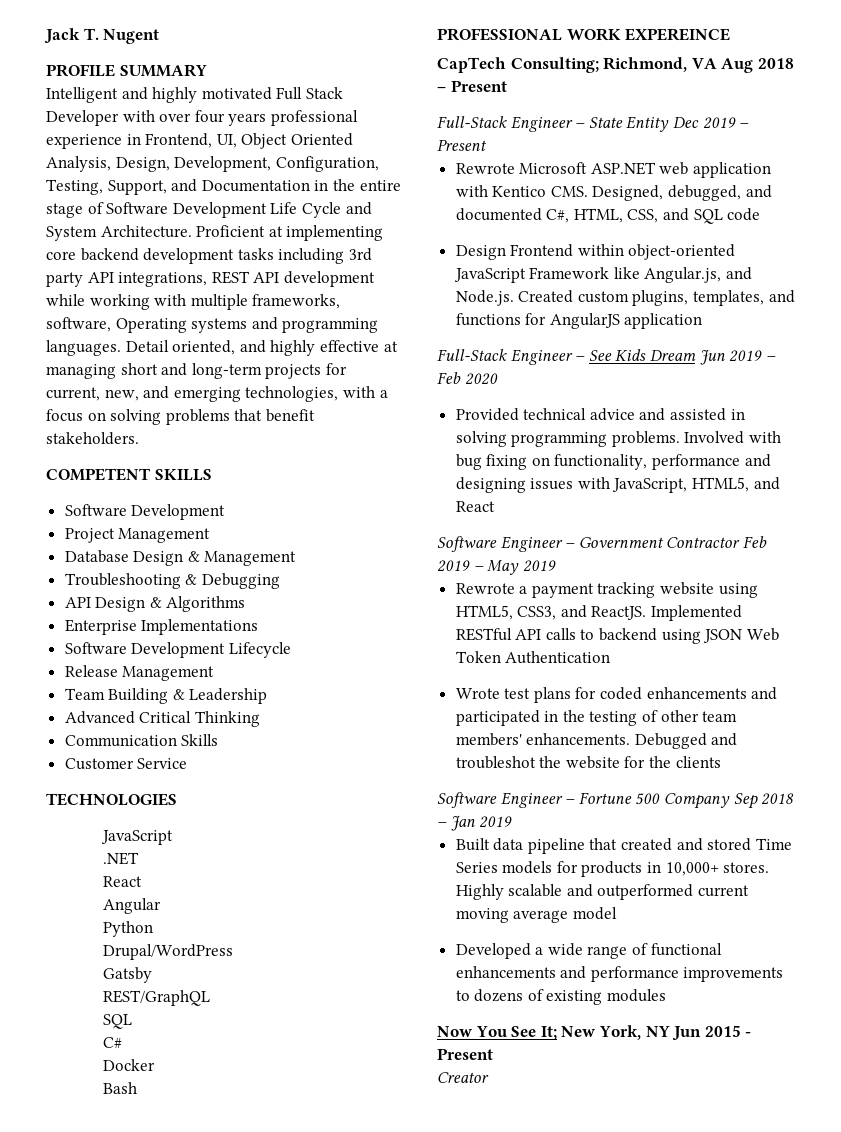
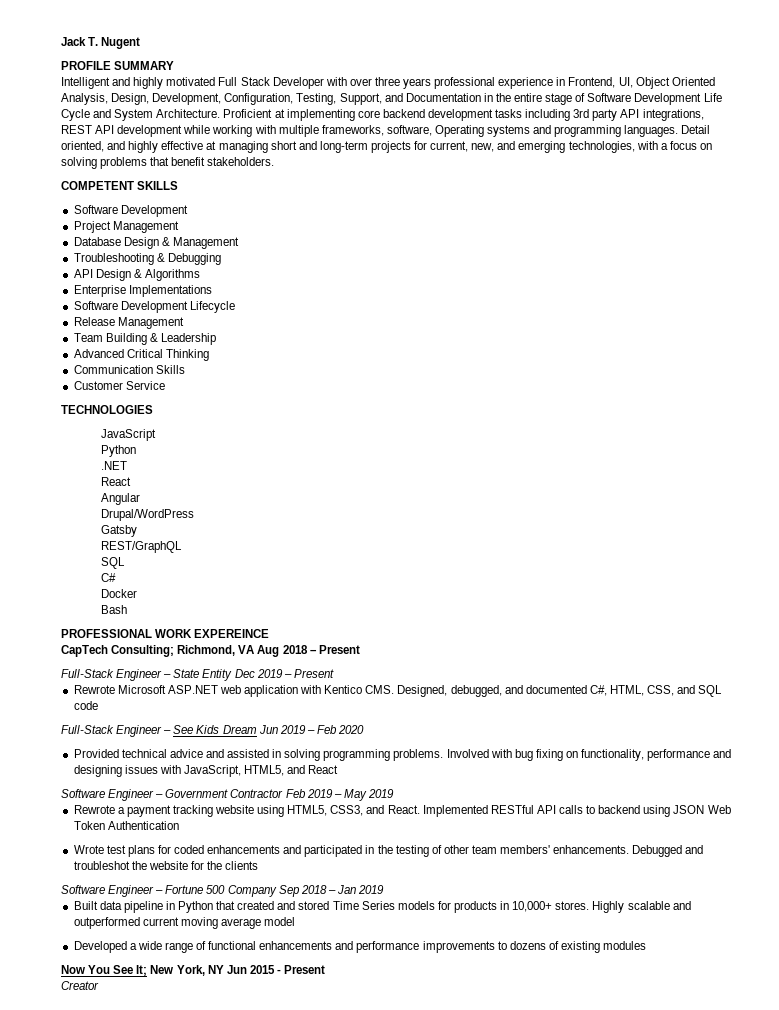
[194,110,225,123] four -> [374,77,400,86] three
(174, 837) none -> [101,445,137,457] // Python
[103,921,154,937] // Python -> (141, 499) none
[455,244,736,260] [453,267,753,283] [455,290,795,306] [455,313,703,329] // Design Frontend within object-oriented JavaScript Framework like Angular.js, and Node.js. Created custom plugins, templates, and functions for AngularJS application -> (98, 705) none
[591,606,647,620] ReactJS. -> [387,805,420,814] React.
(585, 846) none -> [165,901,214,913] in Python

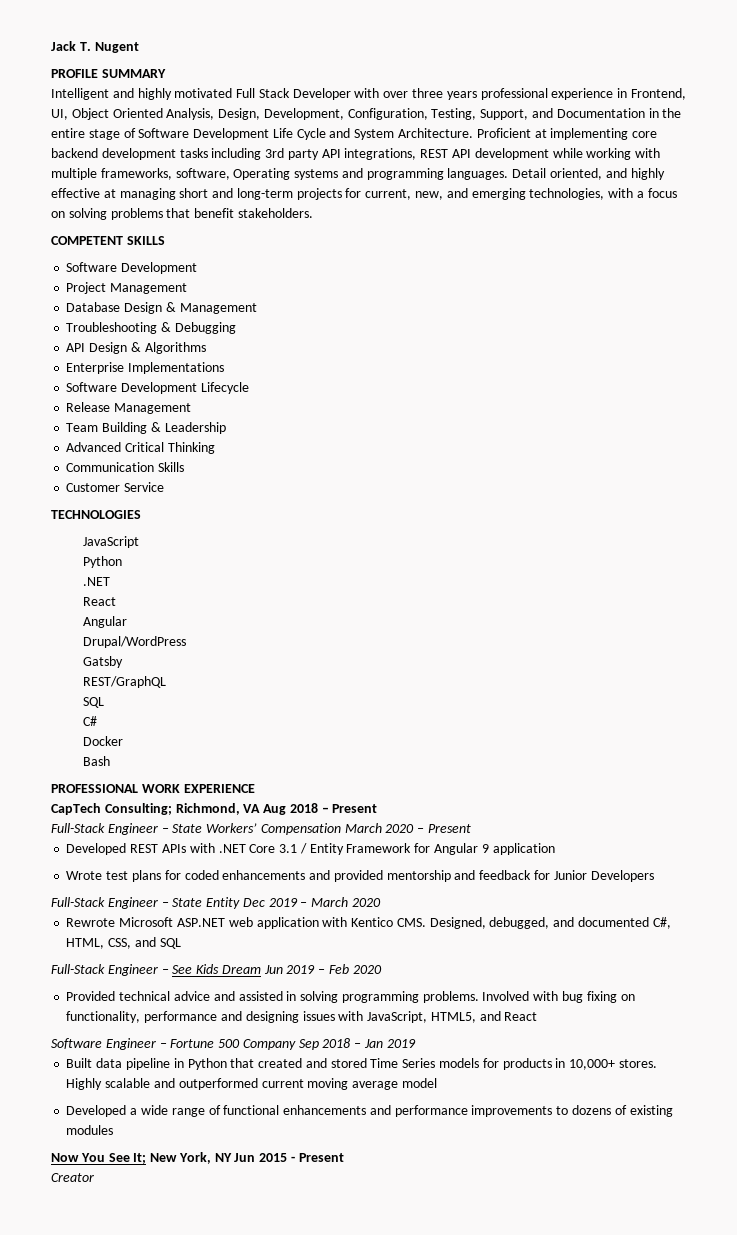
[194,629,270,638] EXPEREINCE -> [183,784,255,793] EXPERIENCE
(360, 649) none -> [51,823,472,835] [66,843,555,855] [66,870,654,882] // Full-Stack Engineer – State Workers’ Compensation March 2020 – Present // Developed REST APIs with .NET Core 3.1 / Entity Framework for Angular 9 application // Wrote test plans for coded enhancements and provided mentorship and feedback for Junior Developers
[293,669,334,678] Present -> [311,897,382,907] March 2020
[73,701,98,710] code -> (181, 943) none
[61,789,394,801] [73,805,731,817] [73,821,179,830] [73,845,704,857] [73,861,259,870] // Software Engineer – Government Contractor Feb 2019 – May 2019 // Rewrote a payment tracking website using HTML5, CSS3, and React. Implemented RESTful API calls to backend using JSON Web Token Authentication // Wrote test plans for coded enhancements and participated in the testing of other team members' enhancements. Debugged and troubleshot the website for the clients -> (538, 1016) none

